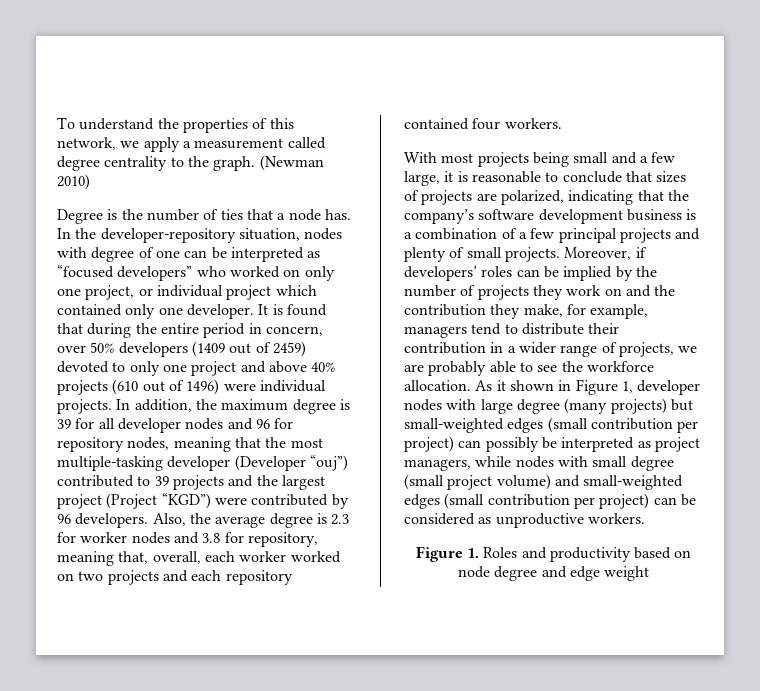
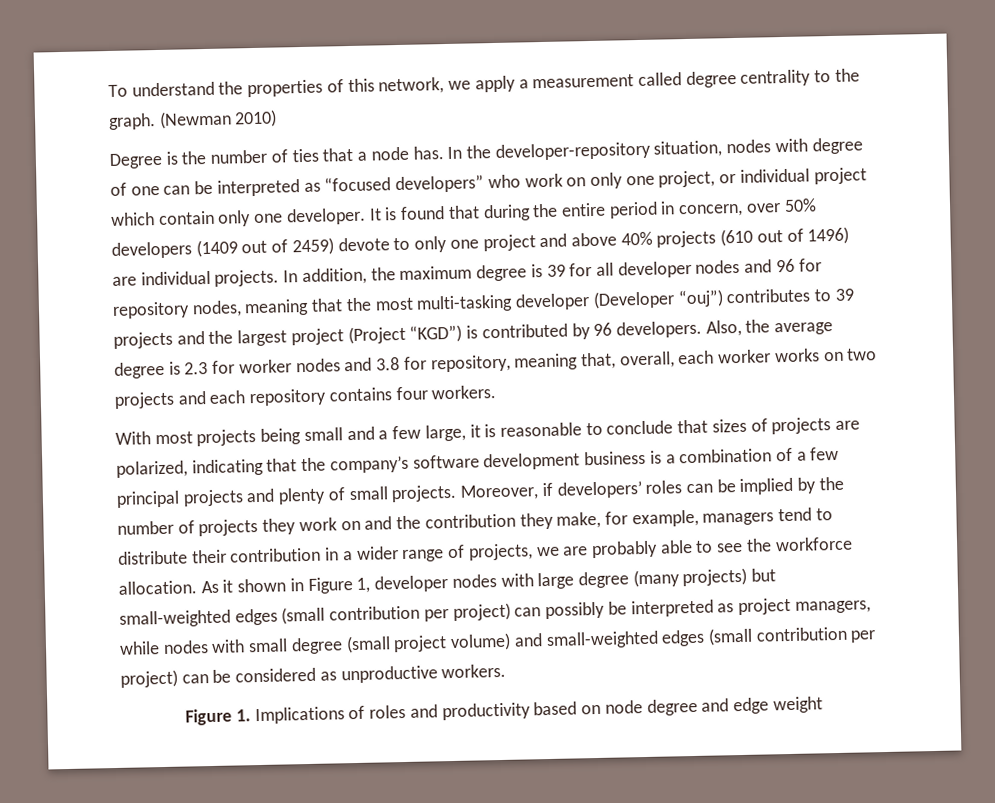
[229,266,280,278] worked -> [524,173,563,188] work
[57,304,122,316] contained -> [157,210,215,226] contain
[57,361,109,373] devoted -> [337,237,390,252] devote
[223,383,256,391] were -> [112,276,137,286] are
[57,456,163,471] multiple-tasking -> [416,294,514,313] multi-tasking
[57,475,134,487] contributed -> [726,288,811,304] contributes
[214,497,247,505] were -> [466,325,479,339] is
[290,551,341,563] worked -> [773,348,820,363] works
[404,118,469,130] contained -> [328,387,392,402] contains
[483,547,518,558] Roles -> [254,704,407,725] Implications of roles

